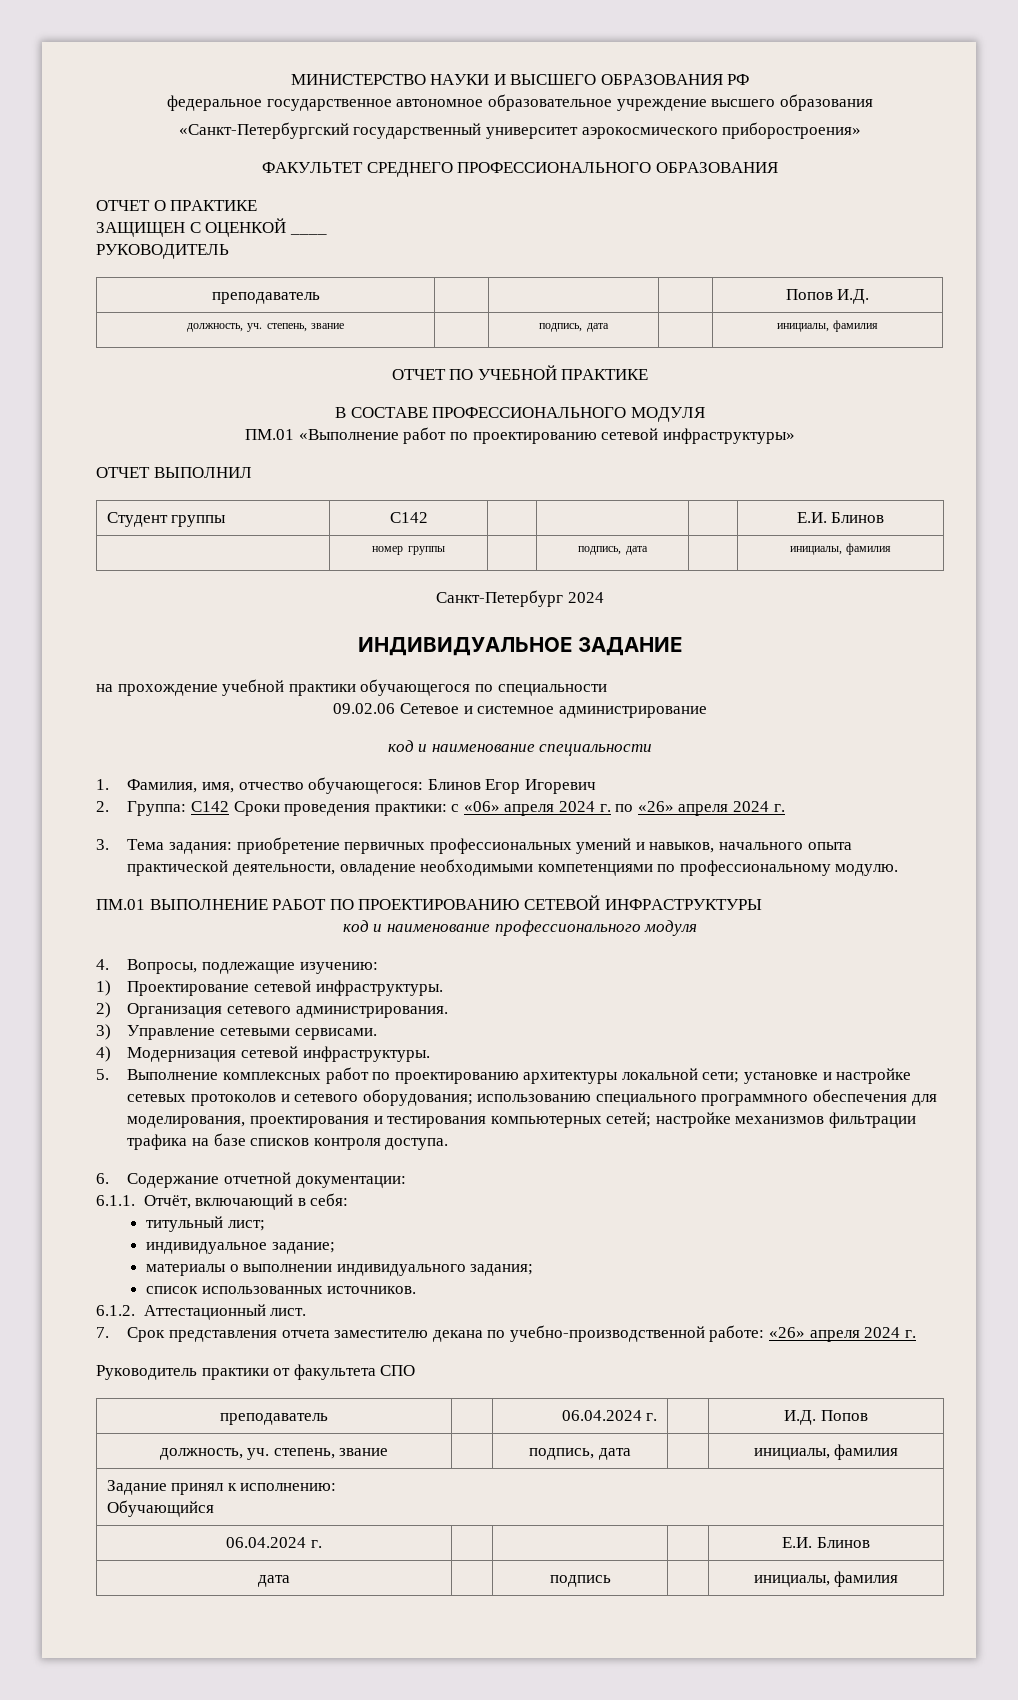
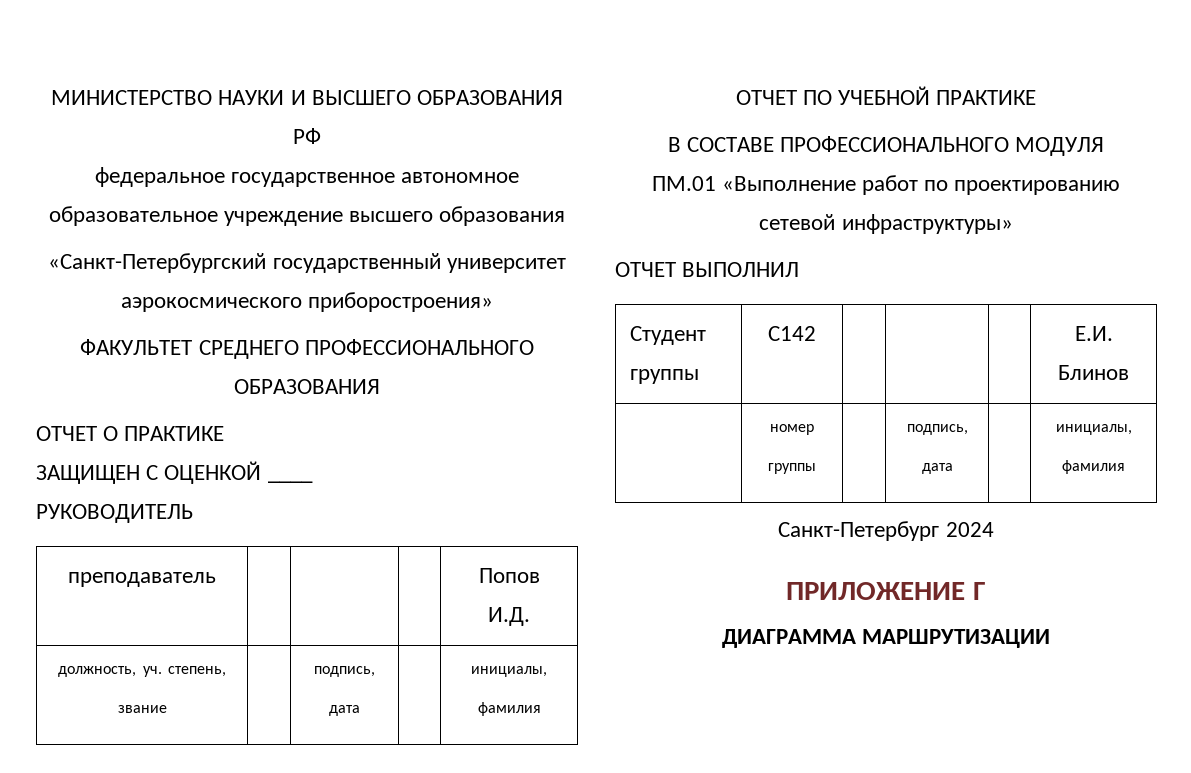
[358,637,682,656] [96,679,607,696] [333,703,707,718] [387,740,653,756] [96,777,596,794] [96,801,785,816] [96,837,852,854] [127,859,899,876] [96,895,762,910] [342,920,698,936] [96,959,378,974] [96,980,443,996] [96,1002,448,1018] [96,1024,377,1040] [96,1046,430,1062] [96,1067,912,1084] [127,1089,937,1106] [127,1112,917,1128] [127,1133,449,1150] [96,1172,406,1188] [96,1193,349,1210] [146,1216,265,1232] [146,1242,335,1254] [146,1264,534,1276] [146,1286,417,1294] [96,1304,307,1320] [96,1325,916,1342] [96,1364,416,1380] [220,1413,328,1425] [561,1410,658,1421] [784,1410,868,1425] [159,1448,389,1460] [529,1448,631,1460] [753,1444,899,1460] [106,1480,337,1495] [106,1500,214,1517] [226,1537,322,1548] [782,1537,870,1548] [258,1575,290,1587] [549,1575,611,1587] [753,1571,899,1587] ИНДИВИДУАЛЬНОЕ ЗАДАНИЕ // на прохождение учебной практики обучающегося по специальности // 09.02.06 Сетевое и системное администрирование // код и наименование специальности // 1. Фамилия, имя, отчество обучающегося: Блинов Егор Игоревич // 2. Группа: С142 Сроки проведения практики: с «06» апреля 2024 г. по «26» апреля 2024 г. // 3. Тема задания: приобретение первичных профессиональных умений и навыков, начального опыта практической деятельности, овладение необходимыми компетенциями по профессиональному модулю. // ПМ.01 ВЫПОЛНЕНИЕ РАБОТ ПО ПРОЕКТИРОВАНИЮ СЕТЕВОЙ ИНФРАСТРУКТУРЫ // код и наименование профессионального модуля // 4. Вопросы, подлежащие изучению: // 1) Проектирование сетевой инфраструктуры. // 2) Организация сетевого администрирования. // 3) Управление сетевыми сервисами. // 4) Модернизация сетевой инфраструктуры. // 5. Выполнение комплексных работ по проектированию архитектуры локальной сети; установке и настройке сетевых протоколов и сетевого оборудования; использованию специального программного обеспечения для моделирования, проектирования и тестирования компьютерных сетей; настройке механизмов фильтрации трафика на базе списков контроля доступа. // 6. Содержание отчетной документации: // 6.1.1. Отчёт, включающий в себя: // титульный лист; // индивидуальное задание; // материалы о выполнении индивидуального задания; // список использованных источников. // 6.1.2. Аттестационный лист. // 7. Срок представления отчета заместителю декана по учебно-производственной работе: «26» апреля 2024 г. // Руководитель практики от факультета СПО // преподаватель | | 06.04.2024 г. | | И.Д. Попов // должность, уч. степень, звание | | подпись, дата | | инициалы, фамилия // Задание принял к исполнению: // Обучающийся // 06.04.2024 г. | | | | Е.И. Блинов // дата | | подпись | | инициалы, фамилия -> [786,582,986,600] [721,629,1051,648] ПРИЛОЖЕНИЕ Г // ДИАГРАММА МАРШРУТИЗАЦИИ

